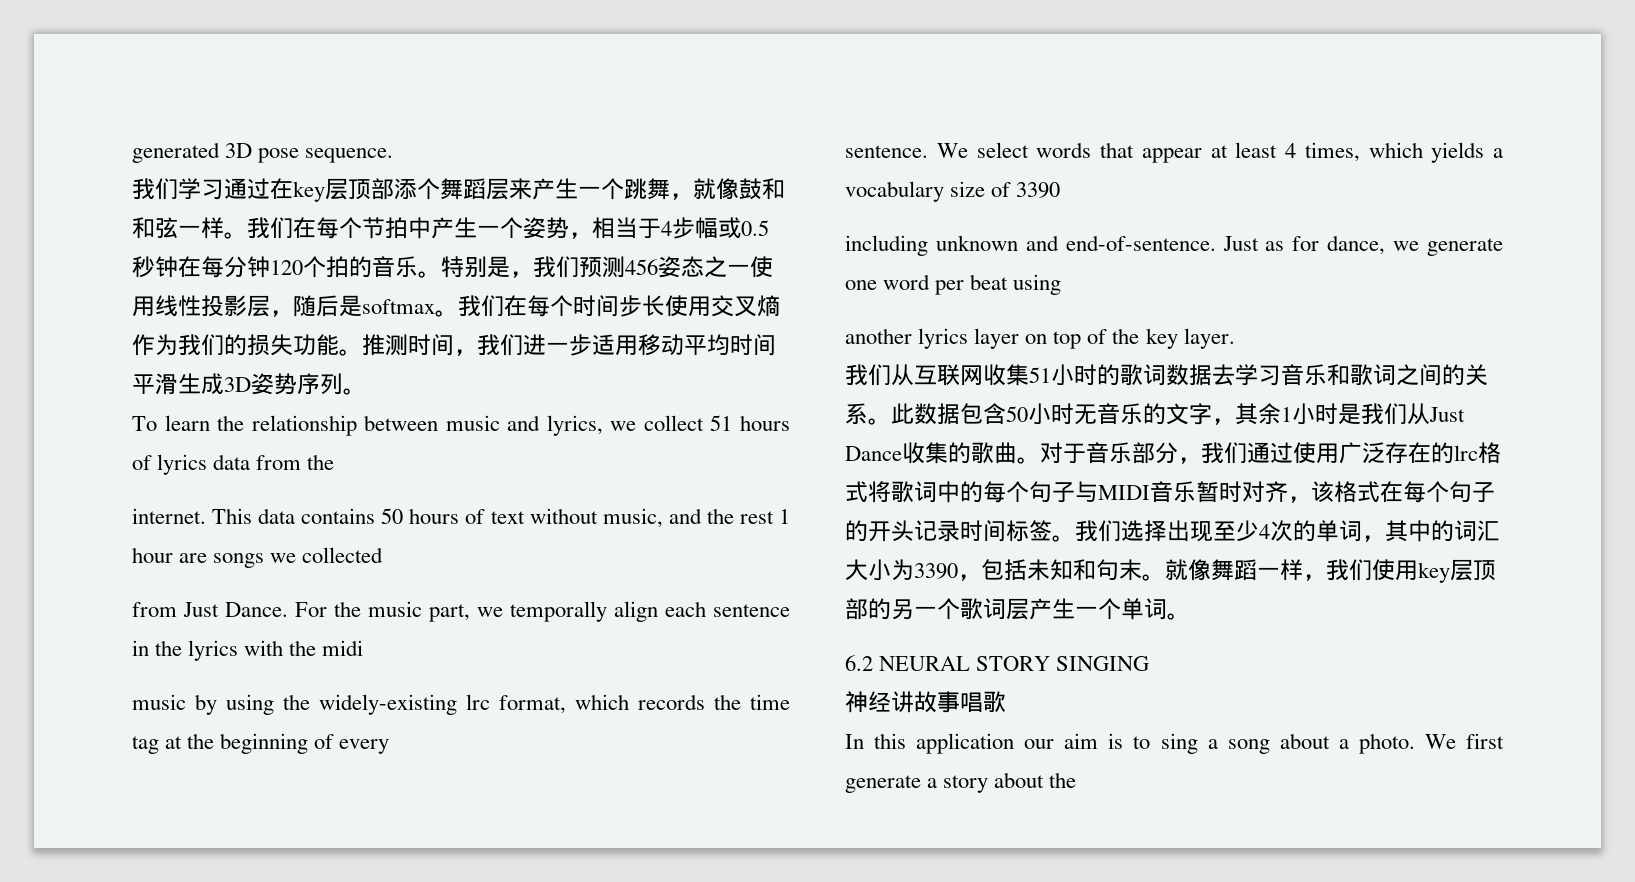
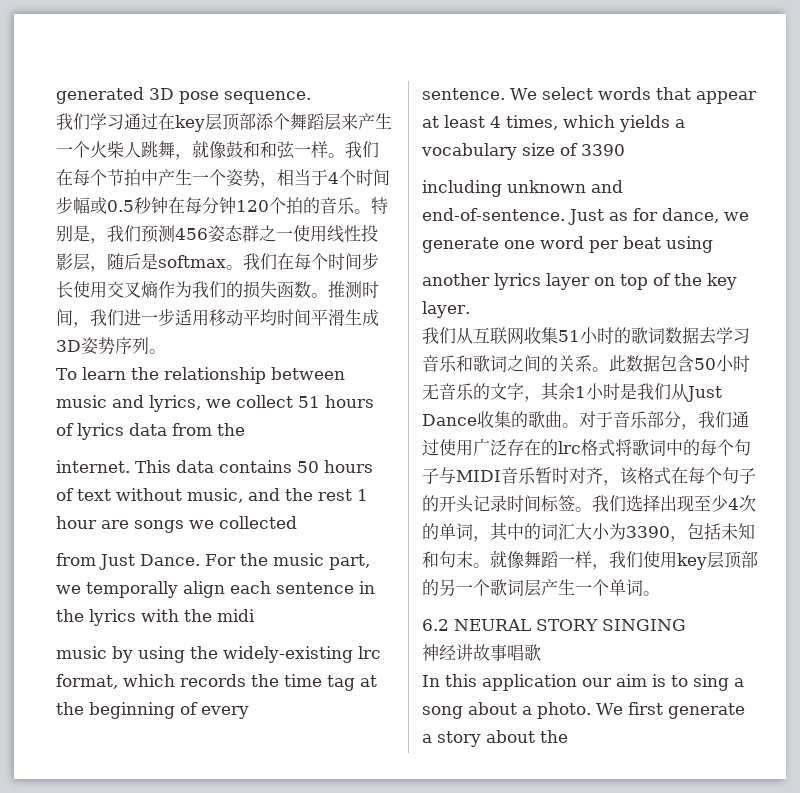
(624, 189) none -> [90,141,141,158] 火柴人
(672, 228) none -> [339,169,390,186] 个时间
(704, 266) none -> [242,225,259,242] 群
[293,334,339,356] 功能 -> [277,281,311,298] 函数

